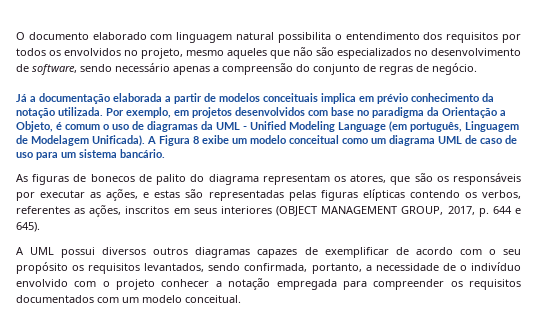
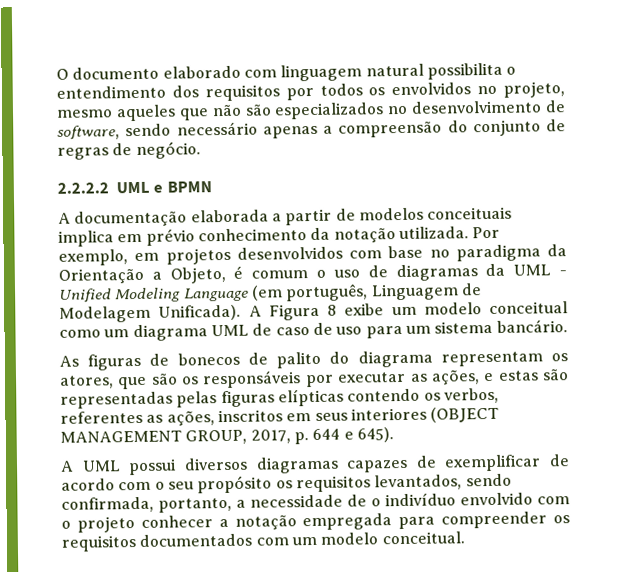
[16,94,36,102] Já a -> [57,181,212,194] [58,212,71,224] 2.2.2.2 UML e BPMN // A
[153,247,189,255] outros -> (248, 464) none

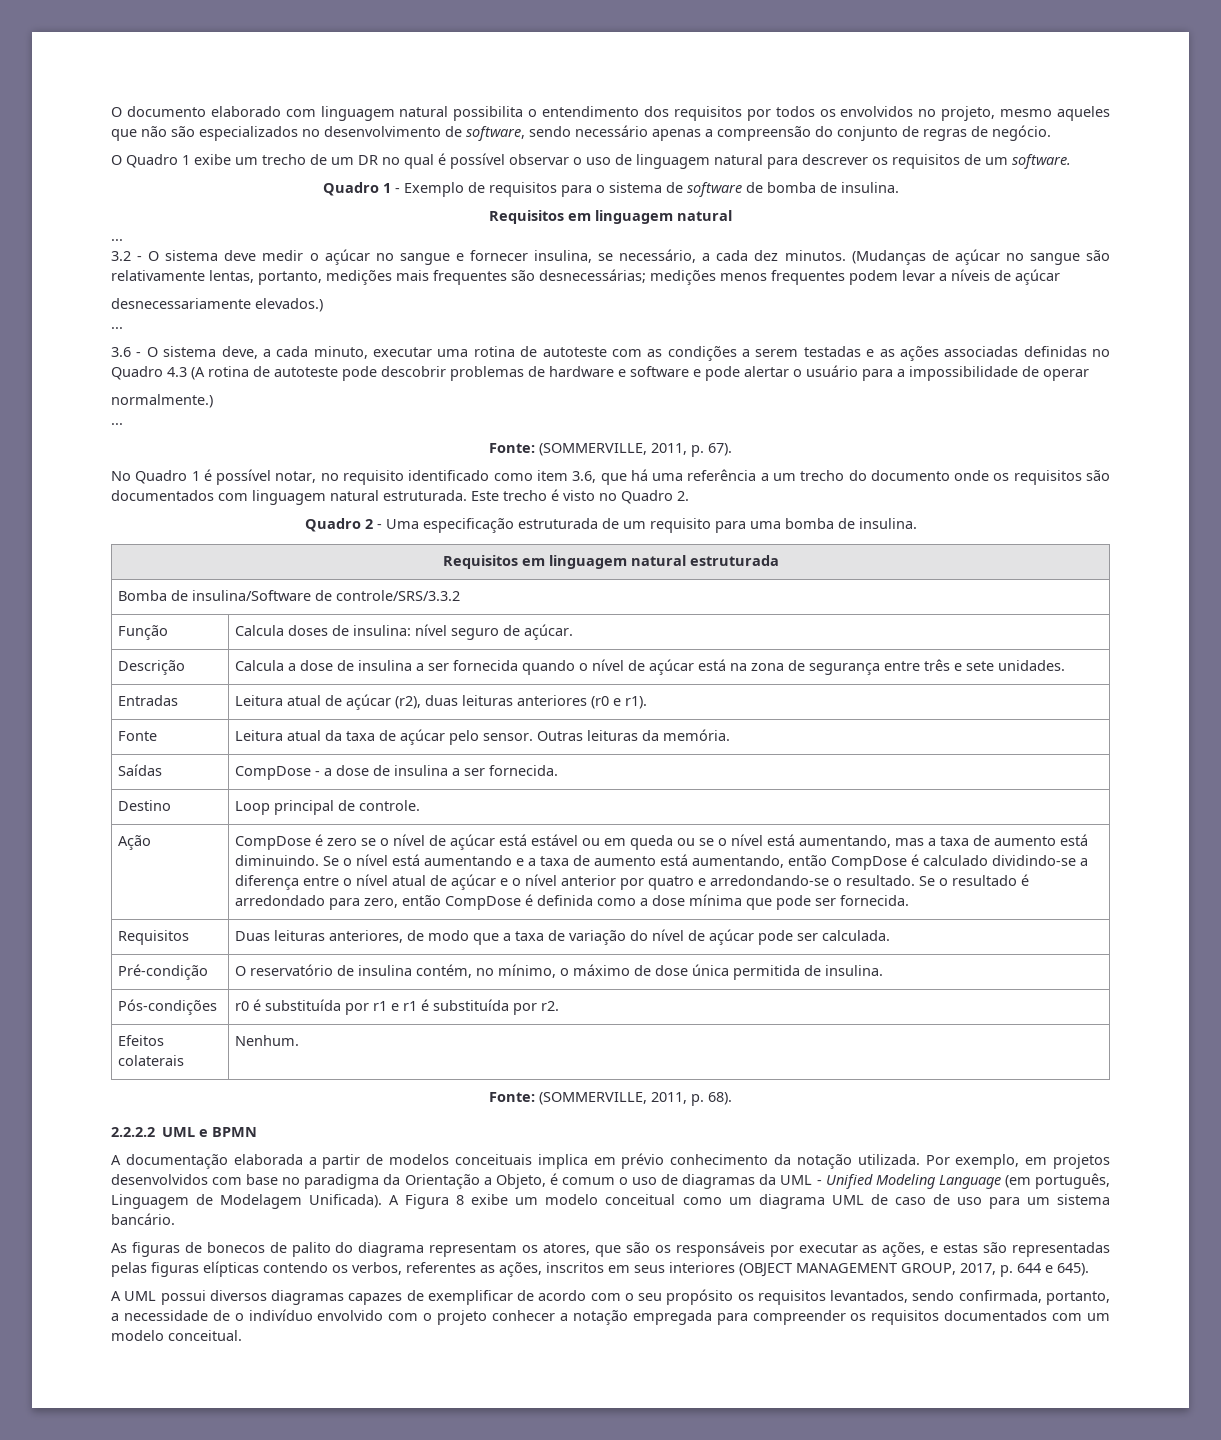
(201, 150) none -> [111,153,1071,169] [322,182,899,197] [489,210,732,224] [111,239,123,241] [111,249,1111,265] [111,269,1060,285] [111,298,323,312] [111,327,123,329] [111,346,1110,361] [111,365,1089,381] [111,394,213,408] [111,423,123,425] [489,443,732,457] [111,469,1110,485] [111,489,689,505] [304,518,917,533] [442,555,779,569] [118,590,461,601] [118,625,169,640] [235,624,574,640] [118,660,186,675] [235,659,1066,675] [118,695,179,706] [235,694,648,710] [118,731,158,741] [235,729,731,745] [118,764,163,776] [235,765,559,780] [118,800,172,811] [235,800,421,815] [118,835,152,850] [235,834,1089,850] [235,854,1089,870] [235,874,1030,890] [235,894,910,910] [118,930,190,945] [235,929,891,945] [118,964,209,980] [235,964,884,980] [118,999,218,1015] [235,999,560,1015] [118,1035,165,1046] [118,1055,185,1066] [235,1035,300,1046] [489,1092,732,1106] // O Quadro 1 exibe um trecho de um DR no qual é possível observar o uso de linguagem natural para descrever os requisitos de um software. // Quadro 1 - Exemplo de requisitos para o sistema de software de bomba de insulina. // Requisitos em linguagem natural // ... // 3.2 - O sistema deve medir o açúcar no sangue e fornecer insulina, se necessário, a cada dez minutos. (Mudanças de açúcar no sangue são relativamente lentas, portanto, medições mais frequentes são desnecessárias; medições menos frequentes podem levar a níveis de açúcar // desnecessariamente elevados.) // ... // 3.6 - O sistema deve, a cada minuto, executar uma rotina de autoteste com as condições a serem testadas e as ações associadas definidas no Quadro 4.3 (A rotina de autoteste pode descobrir problemas de hardware e software e pode alertar o usuário para a impossibilidade de operar // normalmente.) // ... // Fonte: (SOMMERVILLE, 2011, p. 67). // No Quadro 1 é possível notar, no requisito identificado como item 3.6, que há uma referência a um trecho do documento onde os requisitos são documentados com linguagem natural estruturada. Este trecho é visto no Quadro 2. // Quadro 2 - Uma especificação estruturada de um requisito para uma bomba de insulina. // Requisitos em linguagem natural estruturada // Bomba de insulina/Software de controle/SRS/3.3.2 // Função | Calcula doses de insulina: nível seguro de açúcar. // Descrição | Calcula a dose de insulina a ser fornecida quando o nível de açúcar está na zona de segurança entre três e sete unidades. // Entradas | Leitura atual de açúcar (r2), duas leituras anteriores (r0 e r1). // Fonte | Leitura atual da taxa de açúcar pelo sensor. Outras leituras da memória. // Saídas | CompDose - a dose de insulina a ser fornecida. // Destino | Loop principal de controle. // Ação | CompDose é zero se o nível de açúcar está estável ou em queda ou se o nível está aumentando, mas a taxa de aumento está diminuindo. Se o nível está aumentando e a taxa de aumento está aumentando, então CompDose é calculado dividindo-se a diferença entre o nível atual de açúcar e o nível anterior por quatro e arredondando-se o resultado. Se o resultado é arredondado para zero, então CompDose é definida como a dose mínima que pode ser fornecida. // Requisitos | Duas leituras anteriores, de modo que a taxa de variação do nível de açúcar pode ser calculada. // Pré-condição | O reservatório de insulina contém, no mínimo, o máximo de dose única permitida de insulina. // Pós-condições | r0 é substituída por r1 e r1 é substituída por r2. // Efeitos colaterais | Nenhum. // Fonte: (SOMMERVILLE, 2011, p. 68).

